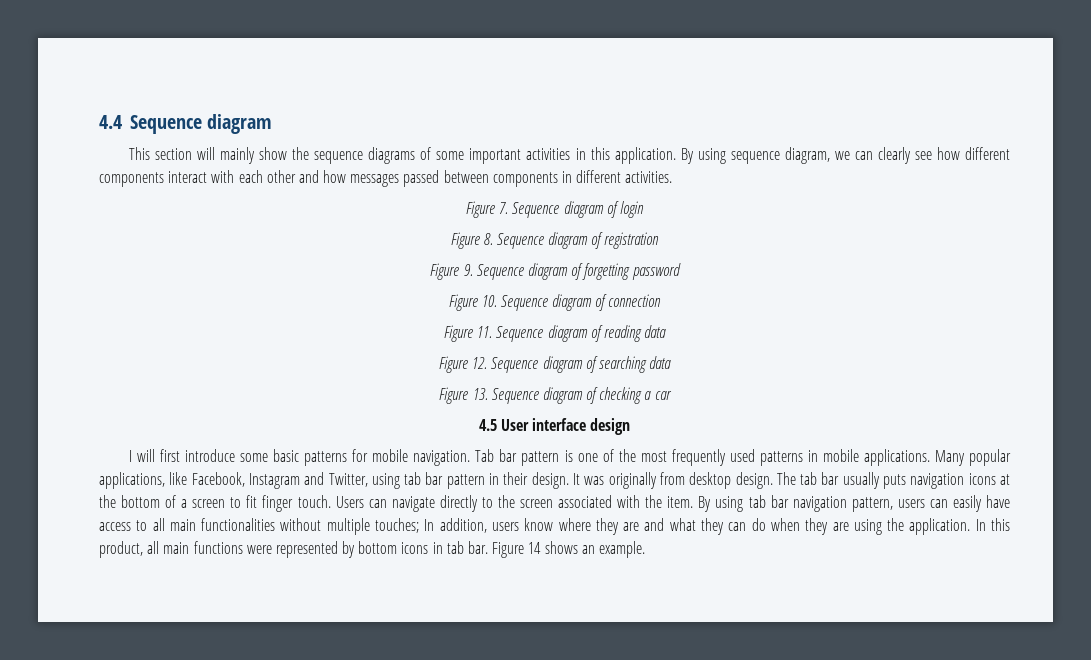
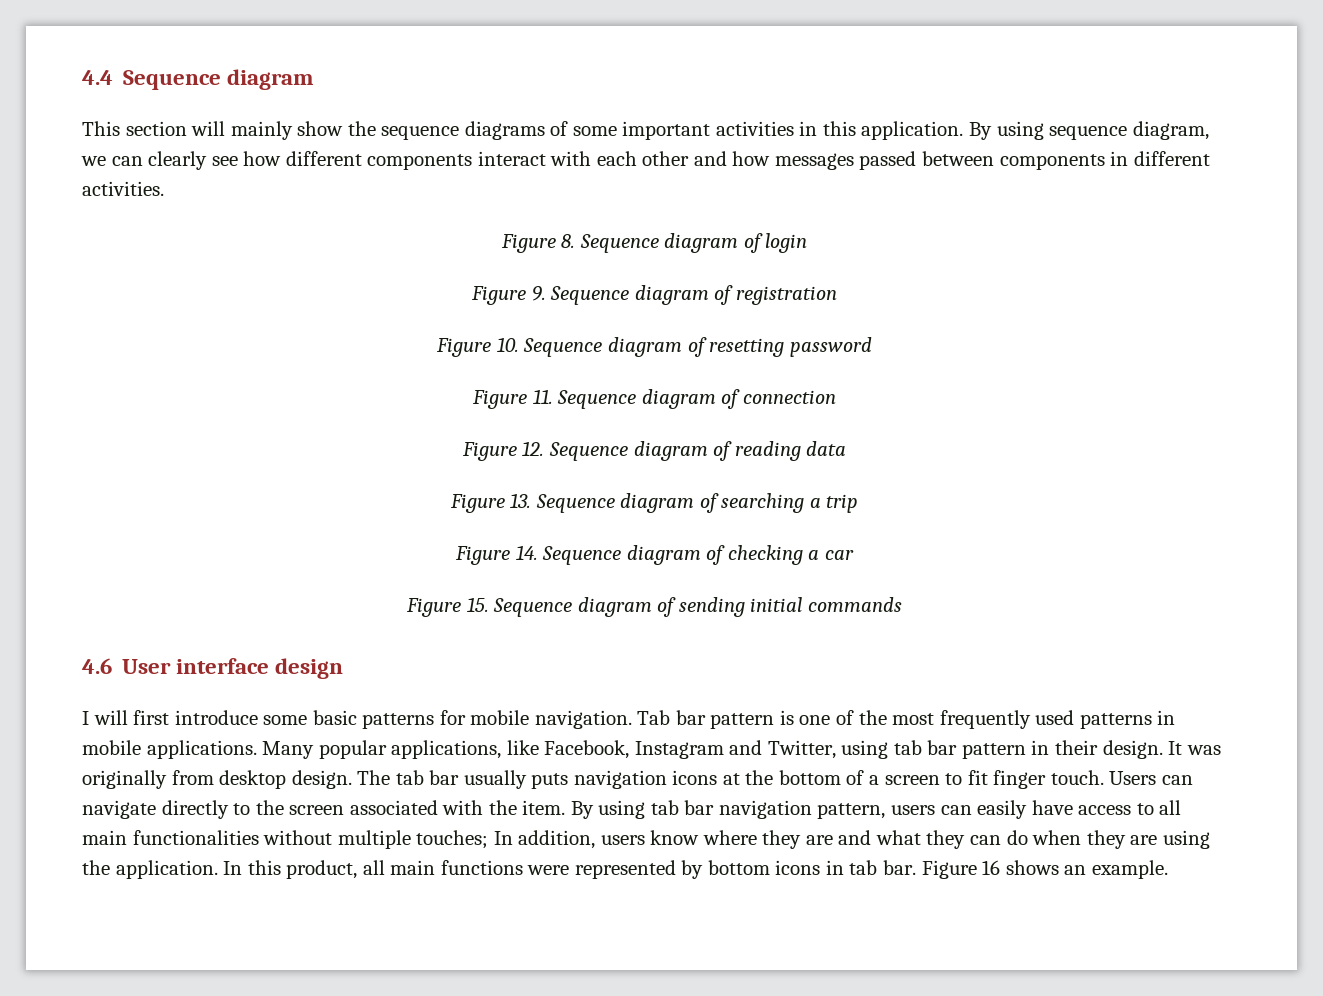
[499,202,509,214] 7. -> [561,234,576,248] 8.
[483,233,493,245] 8. -> [531,286,546,301] 9.
[463,263,631,280] 9. Sequence diagram of forgetting -> [496,337,785,357] 10. Sequence diagram of resetting
[481,295,497,307] 10. -> [532,389,553,404] 11.
[477,326,493,338] 11. -> [522,441,545,456] 12.
[472,357,488,369] 12. -> [510,493,532,508] 13.
[649,356,672,369] [439,387,488,404] data // Figure 13. -> [809,494,859,513] [455,545,538,565] a trip // Figure 14.
[478,419,497,431] 4.5 -> [406,597,902,617] [82,658,112,674] Figure 15. Sequence diagram of sending initial commands // 4.6
[528,542,542,554] 14 -> [982,860,1001,875] 16

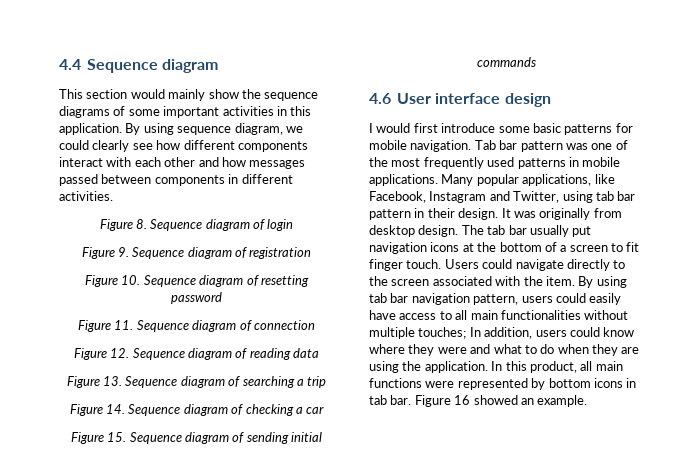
[191,121,226,136] will -> [130,89,165,99] would
[111,156,143,166] can -> [59,140,89,150] could
[93,710,128,725] will -> [376,123,411,133] would
[779,710,794,725] is -> [565,143,588,150] was
[531,773,569,789] puts -> [572,226,592,237] put
[1161,775,1193,785] can -> [482,259,513,269] could
[940,805,972,815] can -> [555,293,586,303] could
(645, 840) none -> [569,327,600,337] could
[805,835,833,845] are -> [437,347,467,354] were
[926,830,1002,849] they can -> [524,345,537,354] to
[1005,860,1059,875] shows -> [473,395,518,405] showed

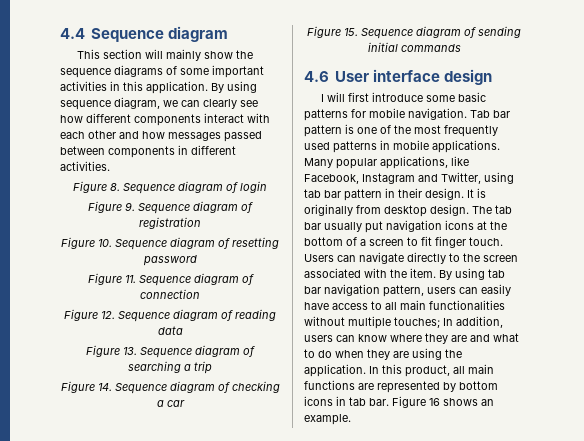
[130,89,165,99] would -> [144,49,163,59] will
[59,140,89,150] could -> [181,100,200,107] can
[376,123,411,133] would -> [326,92,345,102] will
[565,143,588,150] was -> [345,124,354,134] is
[513,211,536,218] was -> [477,188,486,198] is
[482,259,513,269] could -> [337,255,356,262] can
[555,293,586,303] could -> [459,287,478,294] can
[569,327,600,337] could -> [336,335,355,342] can
[437,347,467,354] were -> [451,335,467,342] are
[425,381,455,388] were -> [358,383,374,390] are
[473,395,518,405] showed -> [443,398,478,406] shows

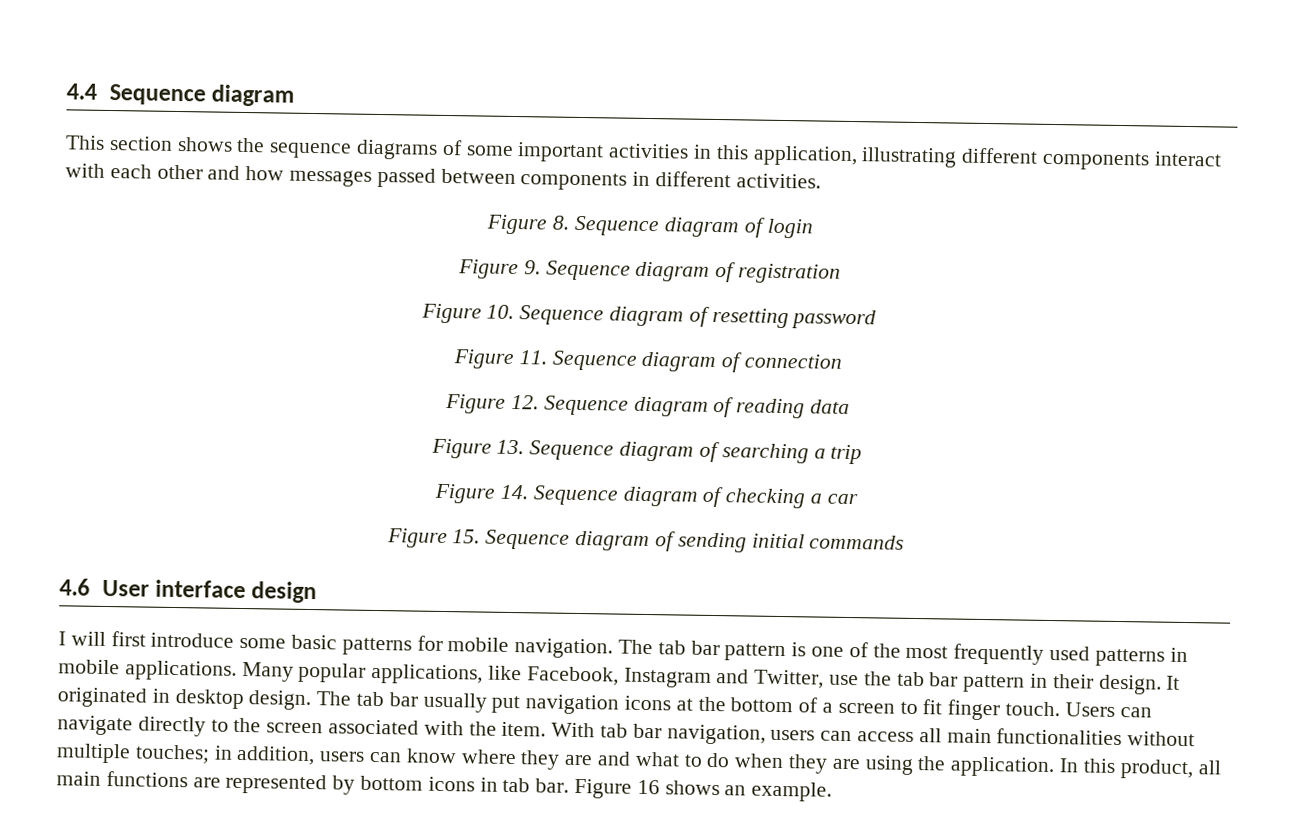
[144,49,233,61] will mainly show -> [176,136,233,152] shows
[146,81,257,94] [60,97,258,110] [60,115,83,123] application. By using sequence diagram, we can clearly see how -> [752,145,958,168] application, illustrating
[470,110,490,118] Tab -> [618,639,686,655] The tab
[484,172,514,184] using -> [829,671,892,686] use the
[477,188,486,198] [304,204,381,216] is originally from -> [57,687,170,708] originated in
[439,268,505,280] [304,284,511,297] [304,301,382,310] By using tab bar navigation pattern, users can easily have access to -> [551,722,915,745] With tab bar navigation, users can access
[443,318,453,326] In -> [213,745,233,760] in

